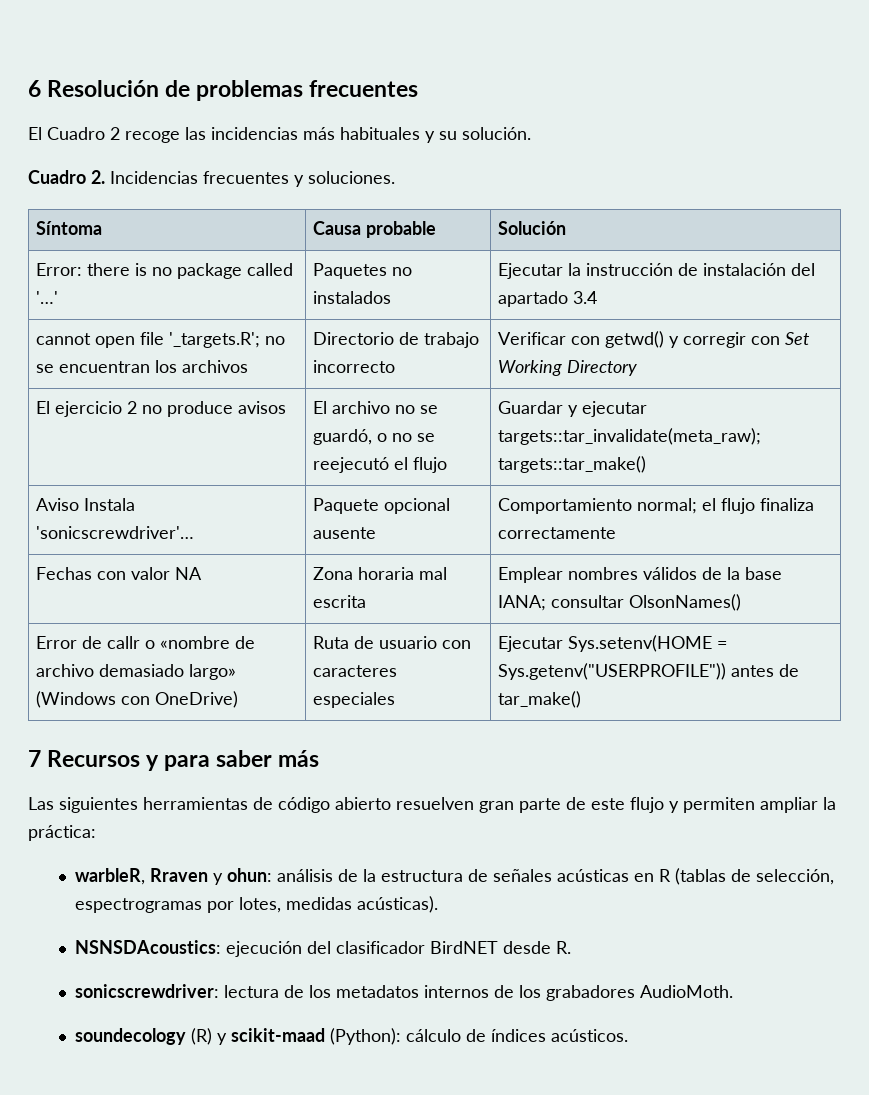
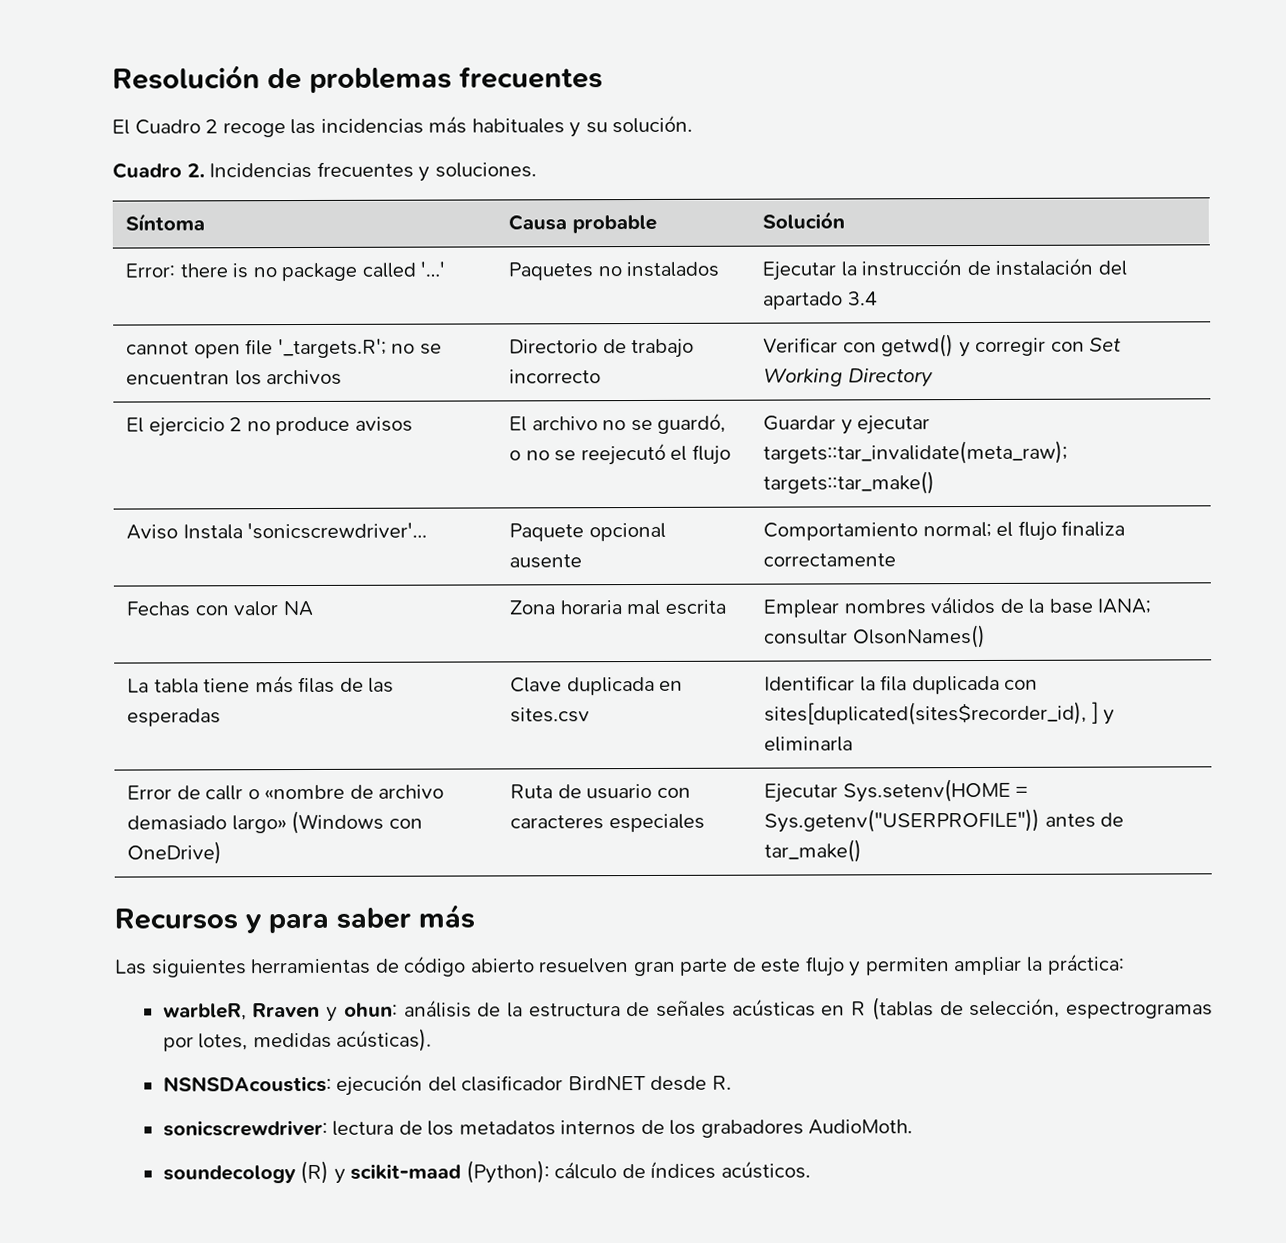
[28,80,41,97] 6 -> (112, 77) none
(742, 602) none -> [127,675,395,694] [127,708,222,727] [510,676,684,696] [510,707,591,723] [764,675,1039,695] [764,701,1116,726] [764,736,854,752] // La tabla tiene más filas de las esperadas | Clave duplicada en sites.csv | Identificar la fila duplicada con sites[duplicated(sites$recorder_id), ] y eliminarla
[28,750,41,767] 7 -> (863, 851) none

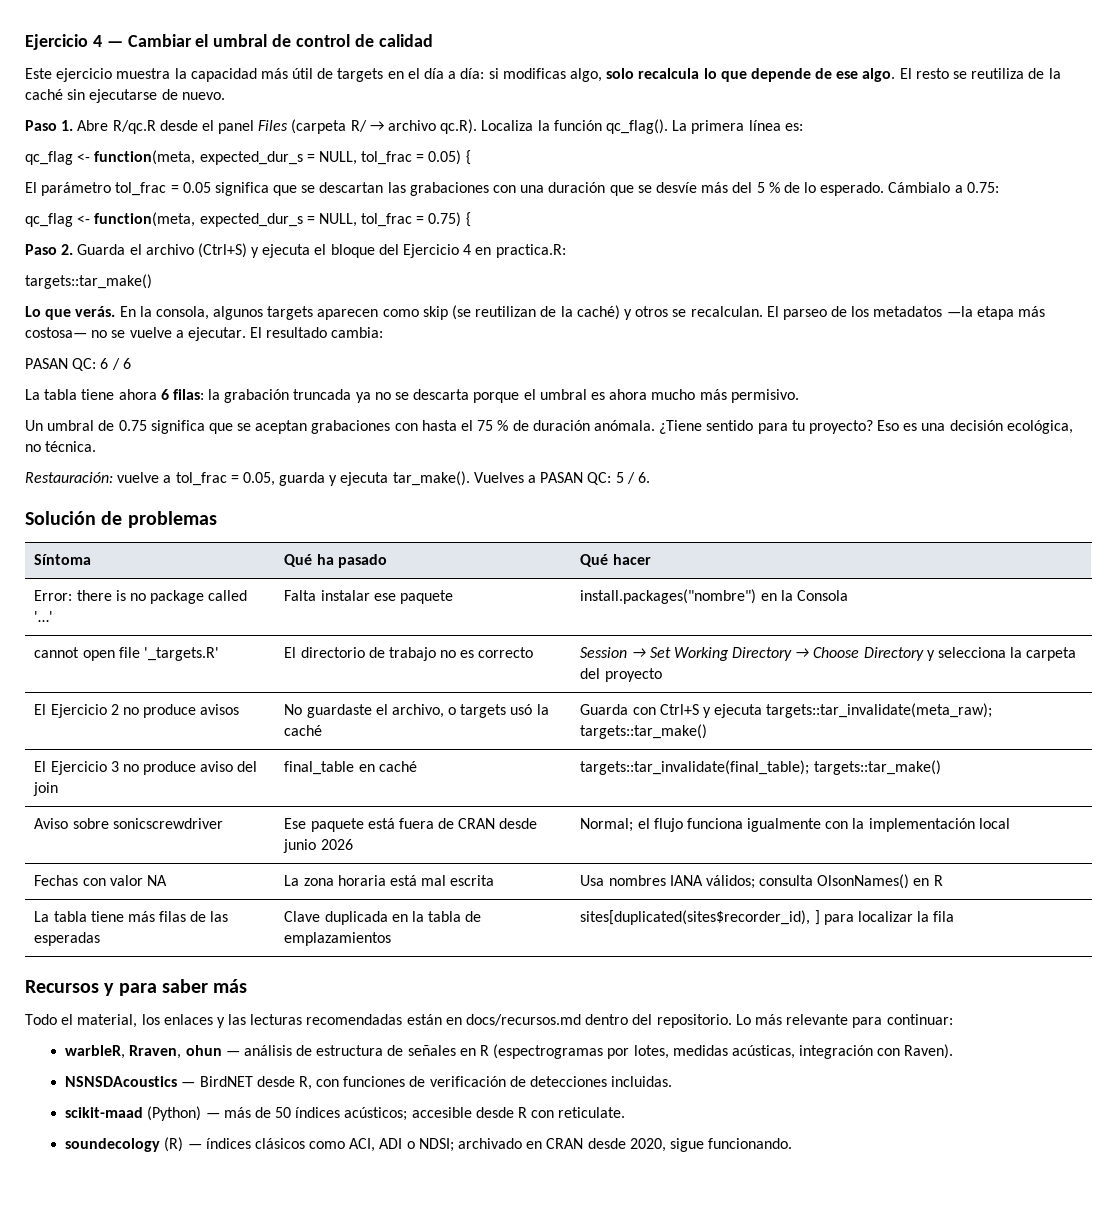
[112,64,603,93] [112,114,694,138] [112,161,537,182] [125,213,206,231] [508,214,658,234] [762,211,846,229] Resolución de problemas frecuentes // El Cuadro 2 recoge las incidencias más habituales y su solución. // Cuadro 2. Incidencias frecuentes y soluciones. // Síntoma | Causa probable | Solución -> [25,34,433,50] [25,68,1061,82] [25,89,225,103] [25,119,803,134] [25,150,471,165] [25,182,999,196] [25,212,471,227] [25,243,566,258] [25,274,152,289] [25,305,1045,320] [25,327,384,341] [25,358,131,371] [25,389,799,403] [25,420,1073,434] [25,441,97,452] [25,471,650,486] [25,511,217,528] [34,554,92,565] [284,554,387,568] [580,554,651,567] Ejercicio 4 — Cambiar el umbral de control de calidad // Este ejercicio muestra la capacidad más útil de targets en el día a día: si modificas algo, solo recalcula lo que depende de ese algo. El resto se reutiliza de la caché sin ejecutarse de nuevo. // Paso 1. Abre R/qc.R desde el panel Files (carpeta R/ → archivo qc.R). Localiza la función qc_flag(). La primera línea es: // qc_flag <- function(meta, expected_dur_s = NULL, tol_frac = 0.05) { // El parámetro tol_frac = 0.05 significa que se descartan las grabaciones con una duración que se desvíe más del 5 % de lo esperado. Cámbialo a 0.75: // qc_flag <- function(meta, expected_dur_s = NULL, tol_frac = 0.75) { // Paso 2. Guarda el archivo (Ctrl+S) y ejecuta el bloque del Ejercicio 4 en practica.R: // targets::tar_make() // Lo que verás. En la consola, algunos targets aparecen como skip (se reutilizan de la caché) y otros se recalculan. El parseo de los metadatos —la etapa más costosa— no se vuelve a ejecutar. El resultado cambia: // PASAN QC: 6 / 6 // La tabla tiene ahora 6 filas: la grabación truncada ya no se descarta porque el umbral es ahora mucho más permisivo. // Un umbral de 0.75 significa que se aceptan grabaciones con hasta el 75 % de duración anómala. ¿Tiene sentido para tu proyecto? Eso es una decisión ecológica, no técnica. // Restauración: vuelve a tol_frac = 0.05, guarda y ejecuta tar_make(). Vuelves a PASAN QC: 5 / 6. // Solución de problemas // Síntoma | Qué ha pasado | Qué hacer
[508,261,720,281] [762,257,1127,281] [763,291,878,310] [126,338,442,359] [126,369,343,386] [509,338,695,359] [509,369,602,384] [763,334,1122,358] [763,368,933,388] [126,417,225,437] Paquetes no instalados | Ejecutar la instrucción de instalación del apartado 3.4 // cannot open file '_targets.R'; no se encuentran los archivos | Directorio de trabajo incorrecto | Verificar con getwd() y corregir con Set Working Directory // El ejercicio -> [284,590,453,604] [580,589,848,604] [34,647,219,661] [284,647,534,661] [580,647,1077,661] [580,668,662,682] [34,704,107,718] Falta instalar ese paquete | install.packages("nombre") en la Consola // cannot open file '_targets.R' | El directorio de trabajo no es correcto | Session → Set Working Directory → Choose Directory y selecciona la carpeta del proyecto // El Ejercicio
[509,412,727,434] [509,442,731,466] [763,415,931,435] [763,440,1069,465] [763,471,936,495] [126,522,428,540] [509,522,666,542] [509,554,583,569] [763,520,1126,541] [763,553,897,567] [126,600,313,617] [509,599,726,616] [763,595,1152,618] [764,629,849,645] El archivo no se guardó, o no se reejecutó el flujo | Guardar y ejecutar targets::tar_invalidate(meta_raw); targets::tar_make() // Aviso Instala 'sonicscrewdriver'… | Paquete opcional ausente | Comportamiento normal; el flujo finaliza correctamente // Fechas con valor NA | Zona horaria mal escrita | Emplear nombres válidos de la base IANA; consultar -> [284,704,549,718] [284,725,323,736] [580,703,993,718] [580,724,708,739] [34,761,258,775] [33,782,59,796] [284,761,417,775] [580,760,941,775] [34,818,223,829] [284,818,538,832] [283,839,353,853] [580,818,1010,832] [34,875,167,886] [284,875,495,886] [580,875,814,889] No guardaste el archivo, o targets usó la caché | Guarda con Ctrl+S y ejecuta targets::tar_invalidate(meta_raw); targets::tar_make() // El Ejercicio 3 no produce aviso del join | final_table en caché | targets::tar_invalidate(final_table); targets::tar_make() // Aviso sobre sonicscrewdriver | Ese paquete está fuera de CRAN desde junio 2026 | Normal; el flujo funciona igualmente con la implementación local // Fechas con valor NA | La zona horaria está mal escrita | Usa nombres IANA válidos; consulta
(986, 636) none -> [913,875,943,886] en R
[510,707,591,723] [764,675,1039,695] [764,701,1116,726] [764,736,854,752] [127,784,445,801] [127,810,423,835] [127,841,223,865] [510,783,691,800] [510,813,705,833] [764,778,1029,803] [764,808,1125,833] [764,839,863,863] sites.csv | Identificar la fila duplicada con sites[duplicated(sites$recorder_id), ] y eliminarla // Error de callr o «nombre de archivo demasiado largo» (Windows con OneDrive) | Ruta de usuario con caracteres especiales | Ejecutar Sys.setenv(HOME = Sys.getenv("USERPROFILE")) antes de tar_make() -> [411,911,482,922] [284,932,392,946] [580,910,955,925] la tabla de emplazamientos | sites[duplicated(sites$recorder_id), ] para localizar la fila
[115,953,1125,978] [162,1002,398,1022] Las siguientes herramientas de código abierto resuelven gran parte de este flujo y permiten ampliar la práctica: // warbleR, Rraven y ohun: -> [25,1014,953,1028] [65,1045,240,1059] Todo el material, los enlaces y las lecturas recomendadas están en docs/recursos.md dentro del repositorio. Lo más relevante para continuar: // warbleR, Rraven, ohun —
[506,1002,523,1018] la -> (313, 1050) none
[731,997,1213,1021] [162,1028,433,1052] [162,1073,732,1096] [162,1119,914,1138] [162,1160,811,1185] acústicas en R (tablas de selección, espectrogramas por lotes, medidas acústicas). // NSNSDAcoustics: ejecución del clasificador BirdNET desde R. // sonicscrewdriver: lectura de los metadatos internos de los grabadores AudioMoth. // soundecology (R) y scikit-maad (Python): cálculo de índices acústicos. -> [459,1044,954,1059] [65,1076,673,1090] [65,1106,626,1121] [65,1137,793,1152] en R (espectrogramas por lotes, medidas acústicas, integración con Raven). // NSNSDAcoustics — BirdNET desde R, con funciones de verificación de detecciones incluidas. // scikit-maad (Python) — más de 50 índices acústicos; accesible desde R con reticulate. // soundecology (R) — índices clásicos como ACI, ADI o NDSI; archivado en CRAN desde 2020, sigue funcionando.

